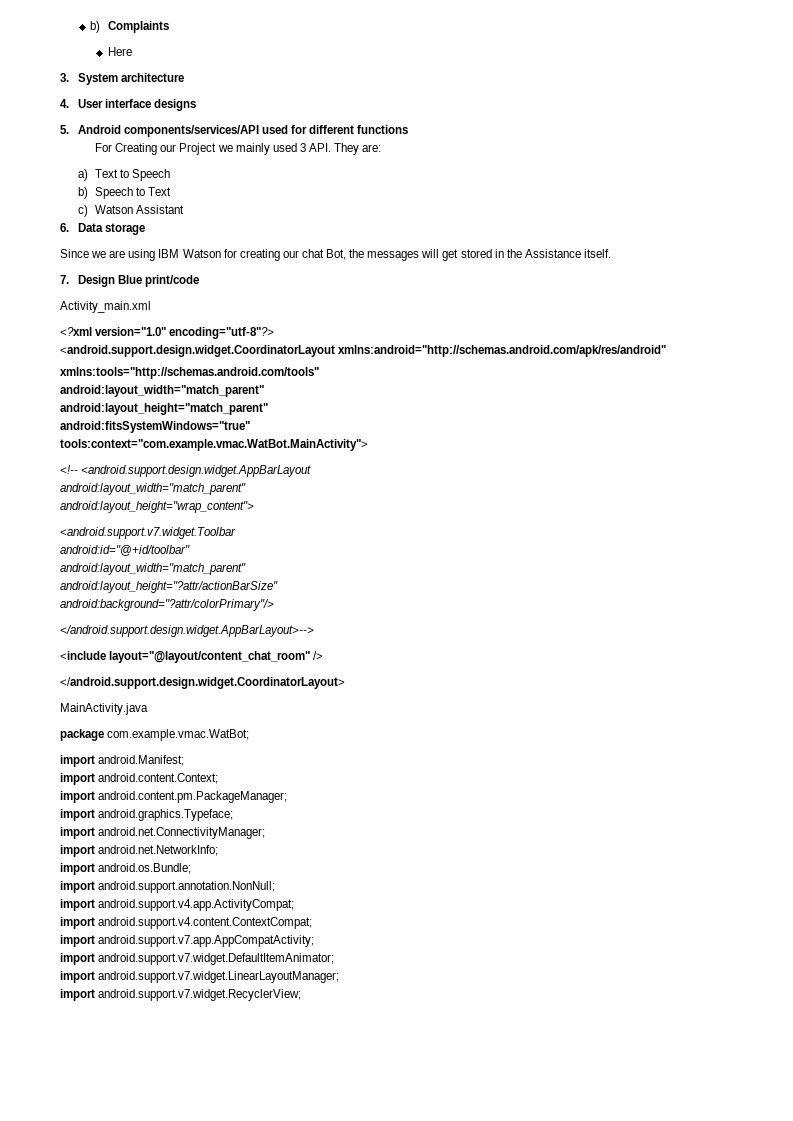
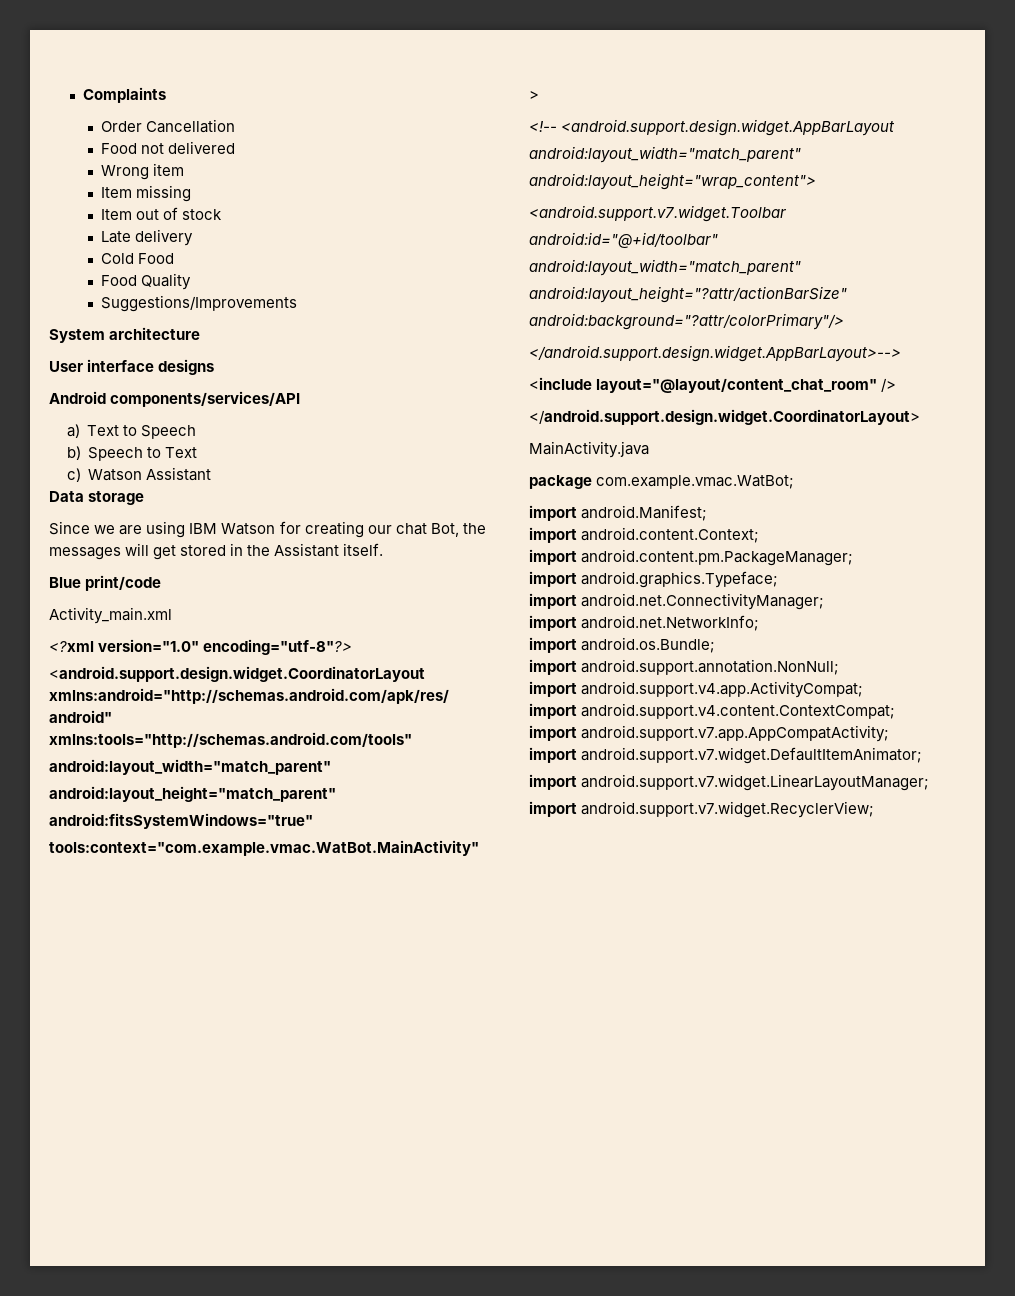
[90,21,101,33] b) -> (83, 95) none
[107,47,132,56] [60,73,69,82] Here // 3. -> [101,119,236,133] [101,141,236,154] [101,163,185,180] [101,185,192,202] [101,207,223,220] [101,229,194,246] [101,253,175,264] [101,273,192,290] [101,295,298,312] Order Cancellation // Food not delivered // Wrong item // Item missing // Item out of stock // Late delivery // Cold Food // Food Quality // Suggestions/Improvements //
[60,99,69,108] 4. -> (201, 333) none
[60,125,69,134] 5. -> (215, 367) none
[261,125,409,134] [95,143,382,155] used for different functions // For Creating our Project we mainly used 3 API. They are: -> (301, 399) none
[60,223,69,232] 6. -> (212, 474) none
[524,249,581,258] Assistance -> [274,543,340,557] Assistant
[60,275,115,287] 7. Design -> (384, 549) none

